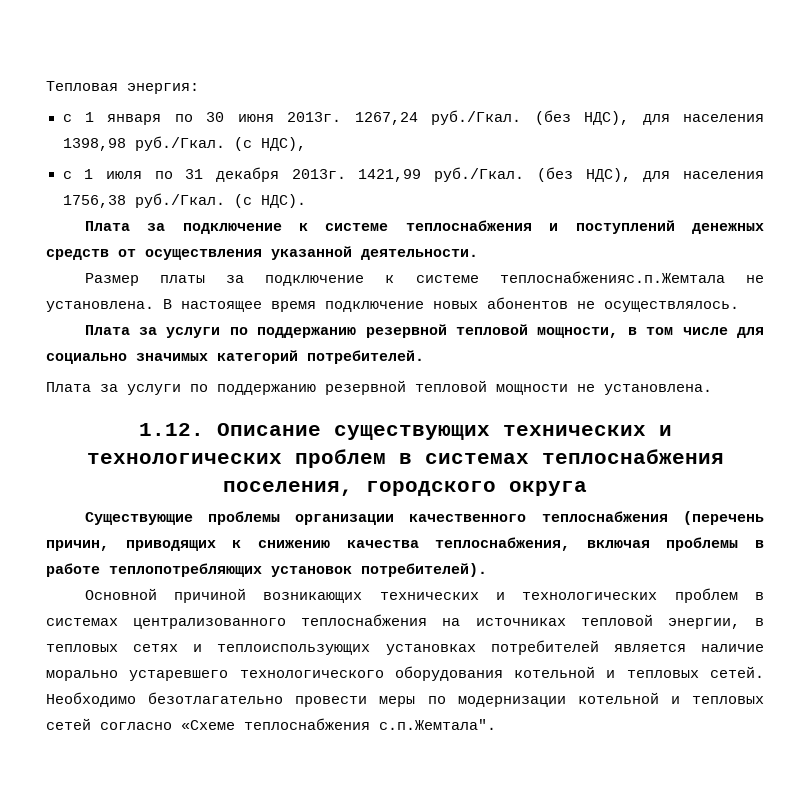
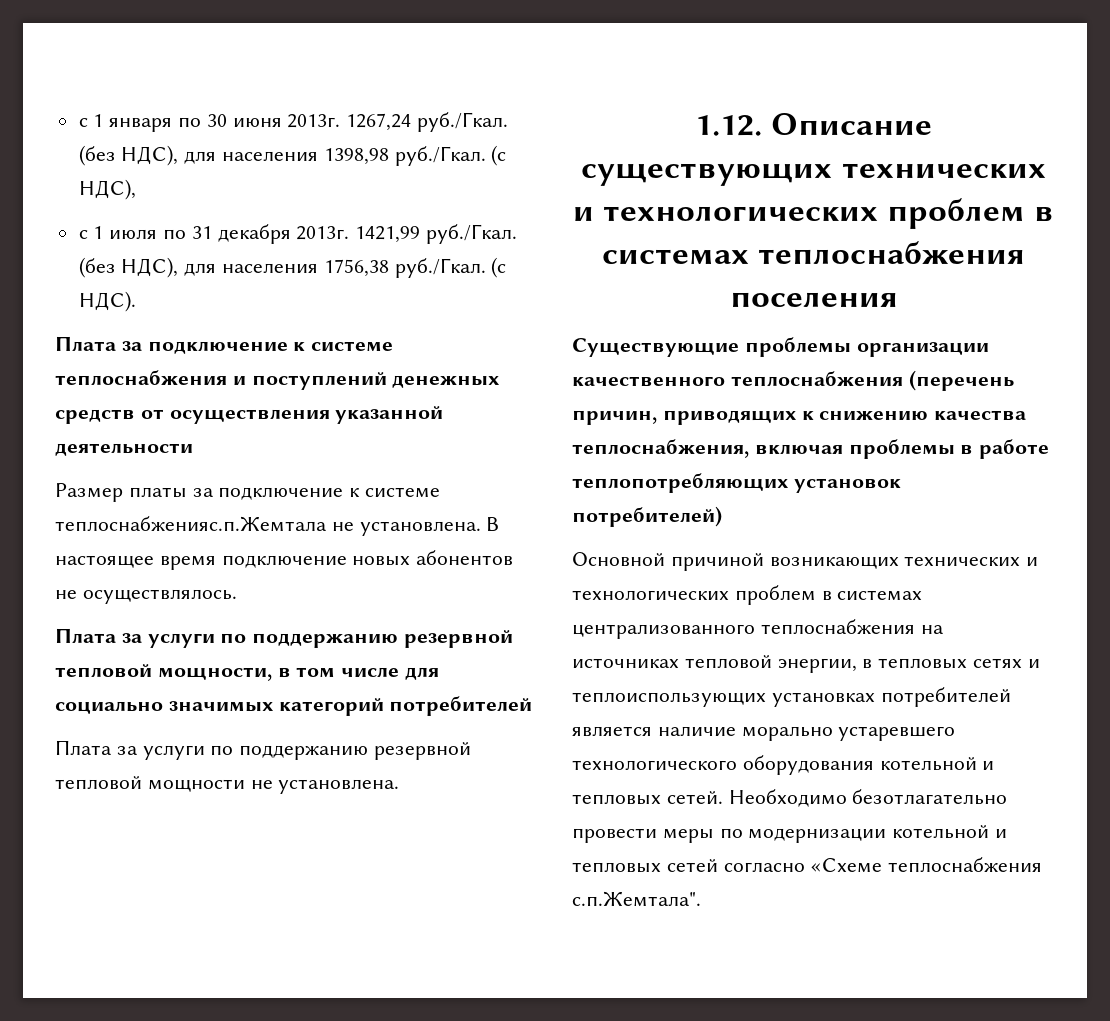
[46,81,199,94] Тепловая энергия: // -> (78, 122) none
[361,249,478,260] деятельности. -> [55,443,193,456] деятельности
[307,350,424,364] потребителей. -> [389,696,533,716] потребителей
[223,481,587,496] поселения, городского округа -> [729,292,898,307] поселения
[361,563,487,577] потребителей). -> [572,506,722,527] потребителей)

